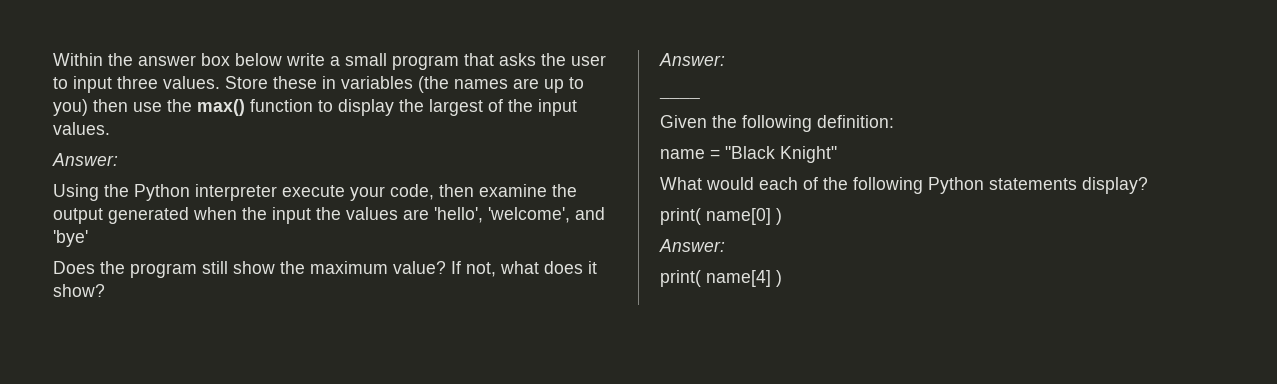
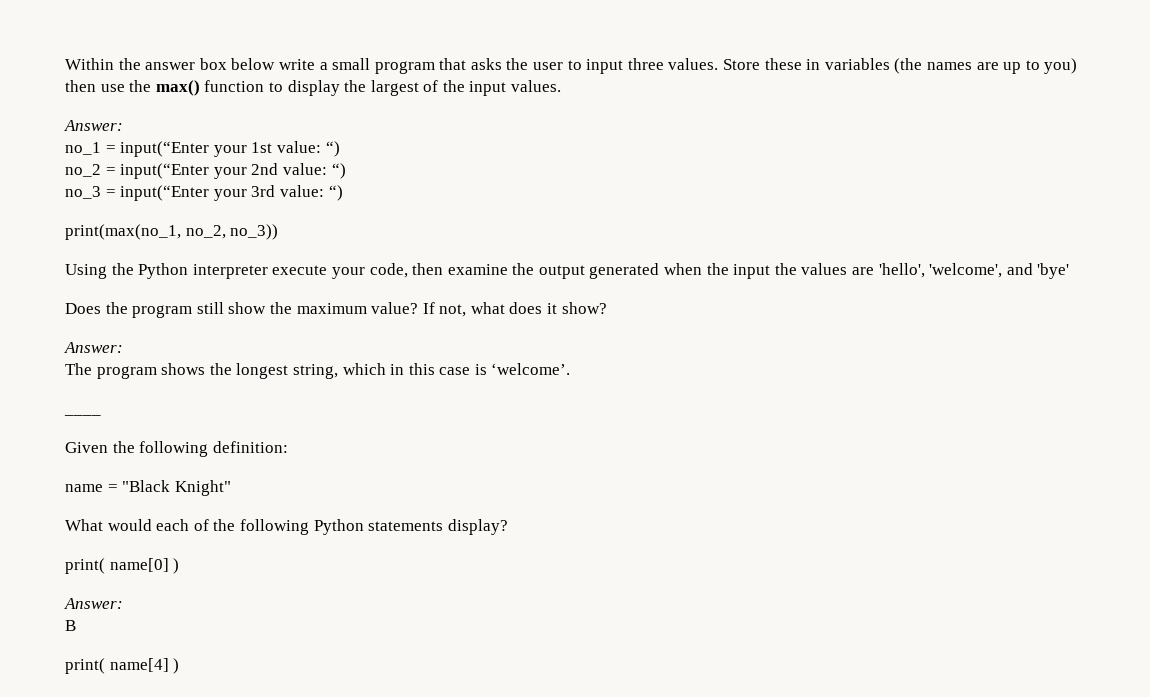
(118, 159) none -> [65,141,340,157] [65,163,346,179] [65,185,343,201] [65,224,279,240] // no_1 = input(“Enter your 1st value: “) // no_2 = input(“Enter your 2nd value: “) // no_3 = input(“Enter your 3rd value: “) // print(max(no_1, no_2, no_3))
(725, 59) none -> [65,363,571,379] // The program shows the longest string, which in this case is ‘welcome’.
(725, 245) none -> [65,620,76,631] // B

